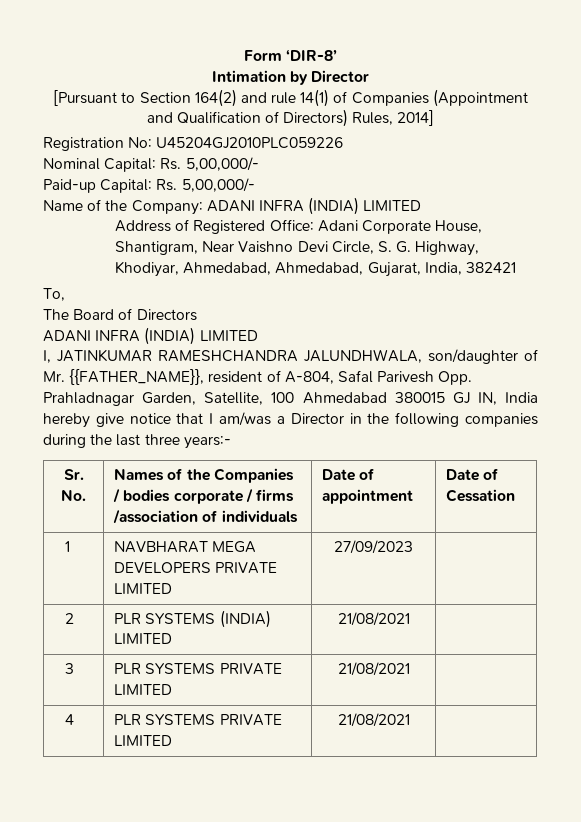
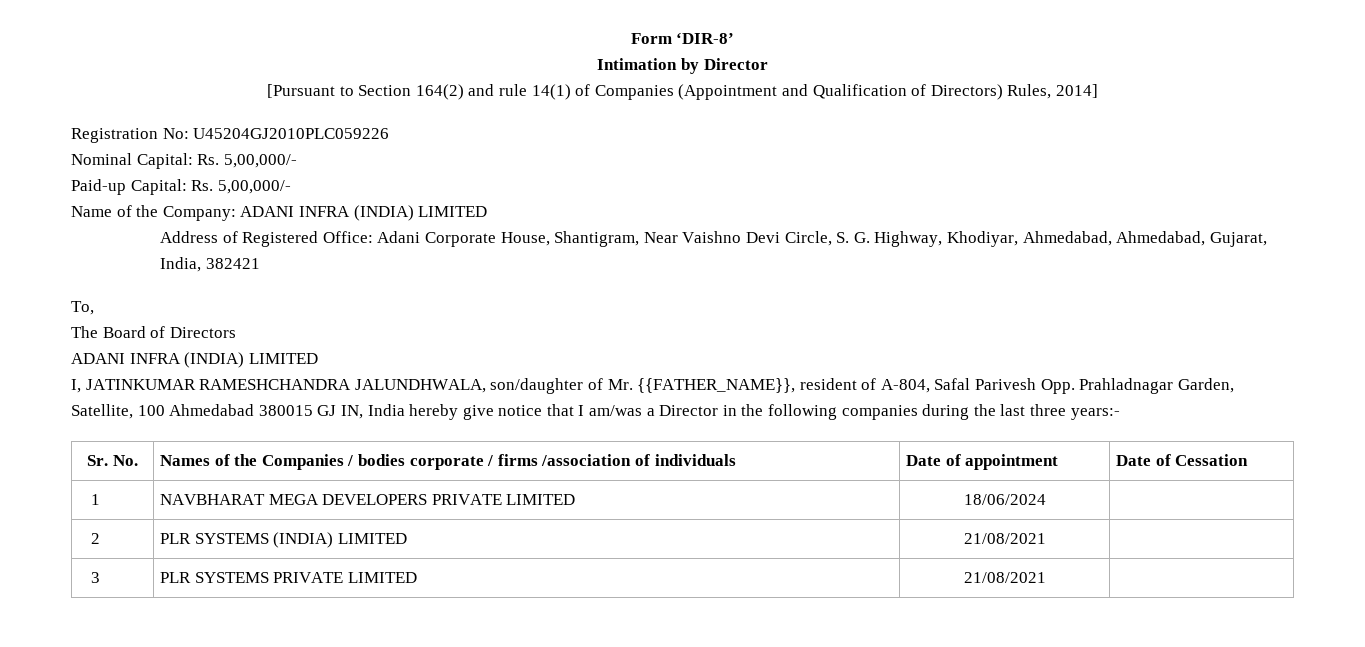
[334,540,413,554] 27/09/2023 -> [963,494,1046,505] 18/06/2024
[65,714,75,725] [114,714,282,726] [114,735,173,746] [337,713,410,727] // 4 | PLR SYSTEMS PRIVATE LIMITED | 21/08/2021 | -> (1046, 577) none

